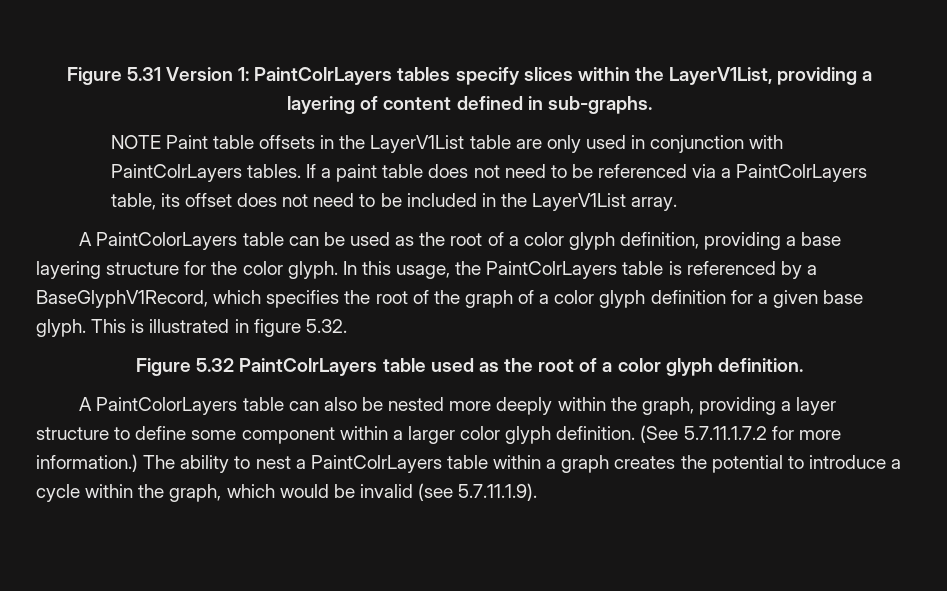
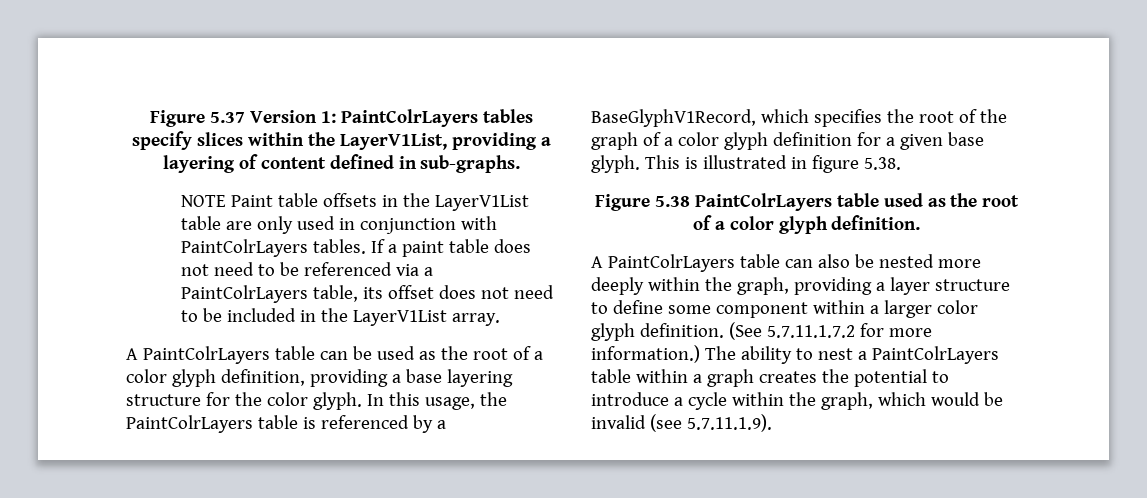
[66,67,161,85] Figure 5.31 -> [150,110,246,127] Figure 5.37
[96,232,238,250] PaintColorLayers -> [142,346,270,364] PaintColrLayers
[305,319,347,333] [136,358,235,376] 5.32. // Figure 5.32 -> [863,157,901,170] [594,194,690,211] 5.38. // Figure 5.38
[96,397,238,415] PaintColorLayers -> [607,254,735,272] PaintColrLayers

